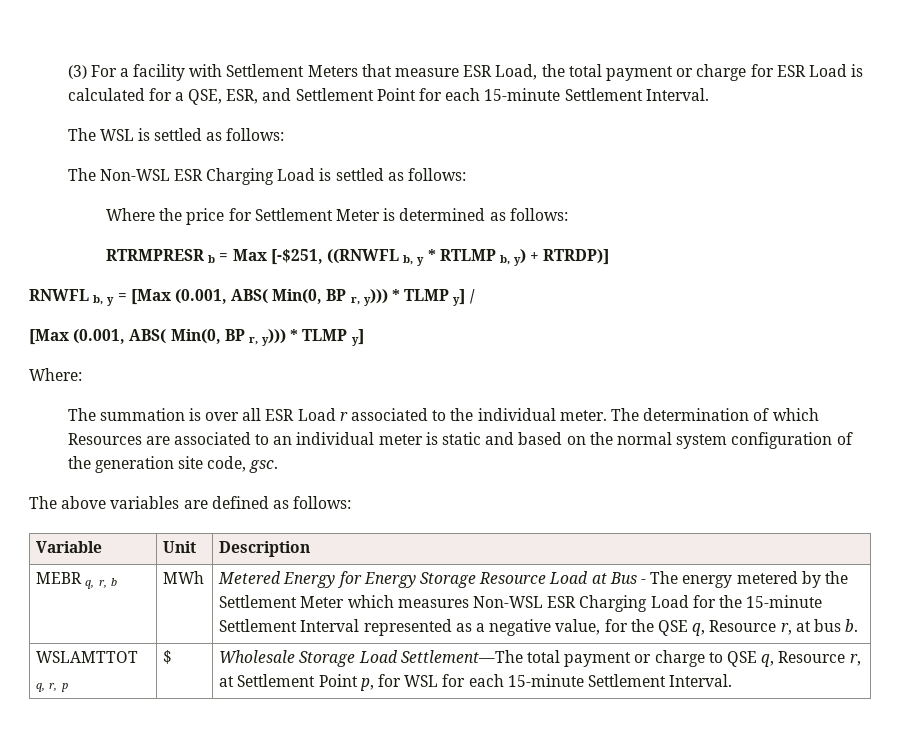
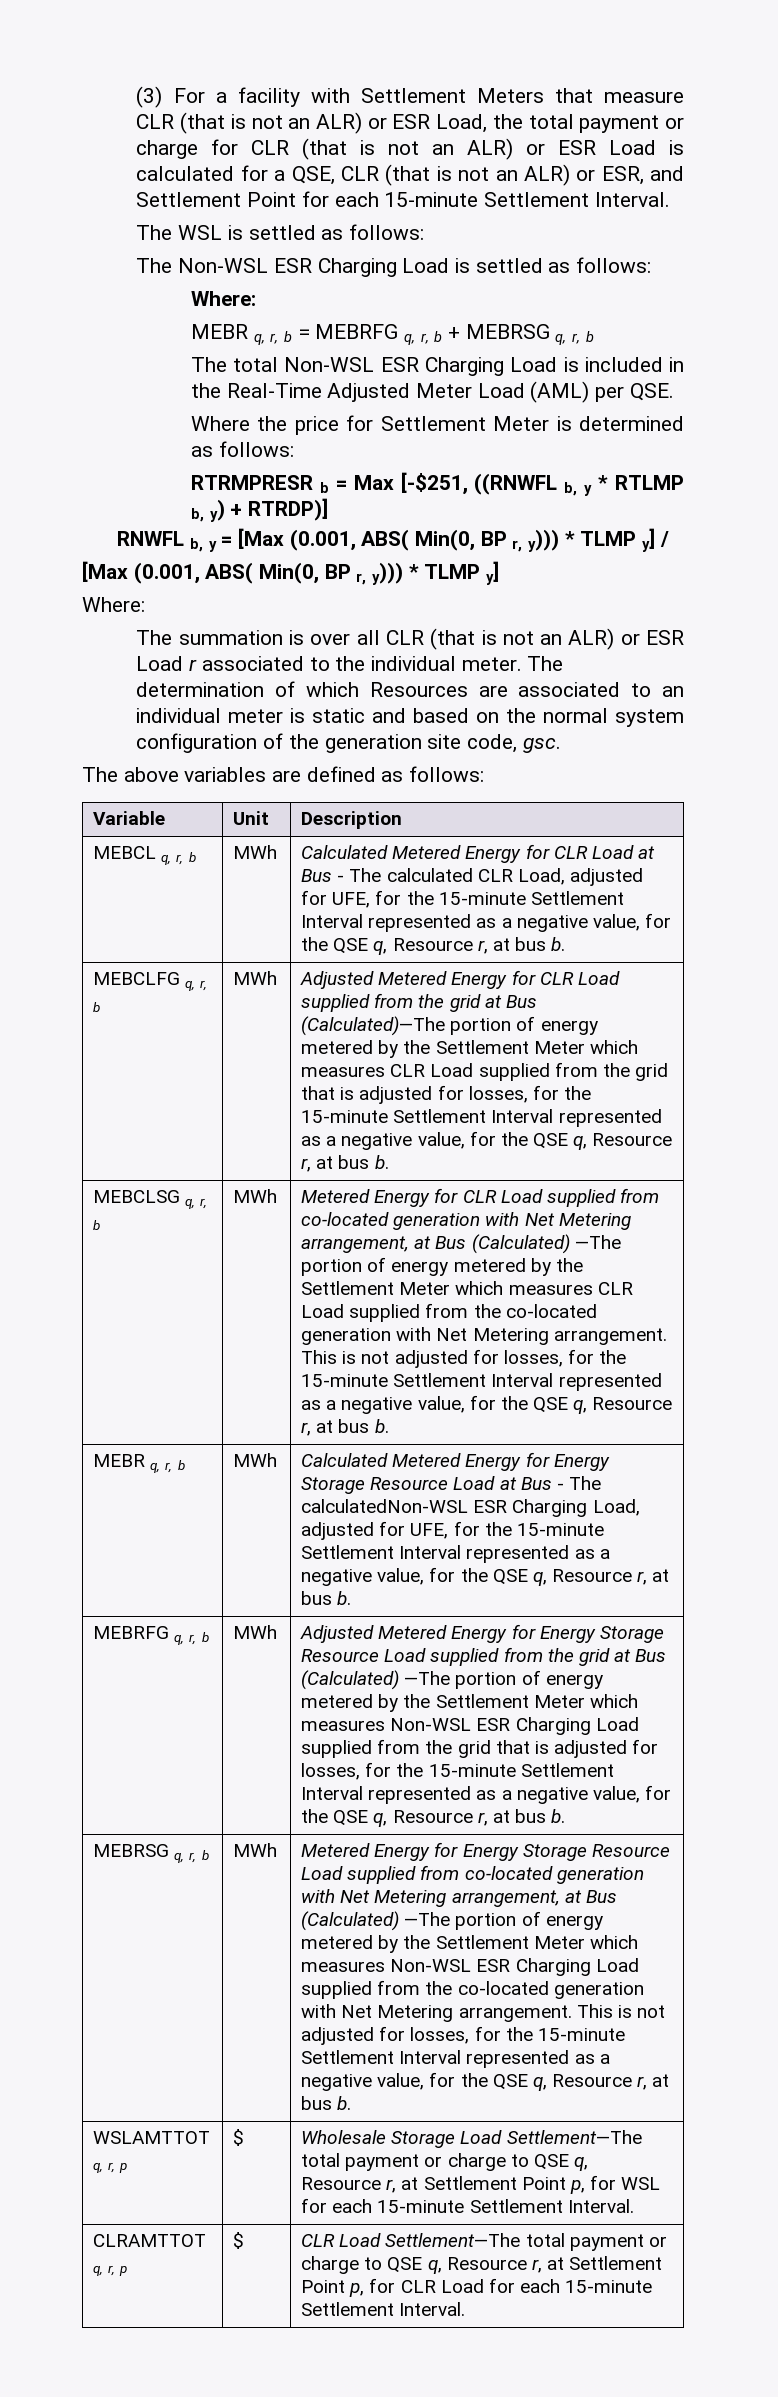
(460, 72) none -> [136,112,387,134] CLR (that is not an ALR) or
(774, 70) none -> [251,138,546,160] CLR (that is not an ALR) or
(223, 97) none -> [340,164,596,186] CLR (that is not an ALR) or
(467, 174) none -> [190,291,256,306] [190,324,594,345] [190,357,684,376] [190,381,674,403] // Where: // MEBR q, r, b = MEBRFG q, r, b + MEBRSG q, r, b // The total Non-WSL ESR Charging Load is included in the Real-Time Adjusted Meter Load (AML) per QSE.
(262, 414) none -> [385,628,640,650] CLR (that is not an ALR) or
(311, 549) none -> [93,846,196,865] [233,845,278,859] [301,844,656,863] [301,868,644,886] [301,890,624,908] [301,913,672,932] [301,937,566,955] [93,972,208,991] [93,1002,101,1012] [233,971,278,985] [300,970,620,989] [301,993,537,1012] [301,1016,598,1036] [301,1040,638,1058] [301,1062,669,1081] [301,1085,592,1104] [301,1109,662,1127] [301,1131,673,1150] [301,1155,389,1172] [93,1190,208,1209] [93,1220,101,1230] [233,1189,278,1203] [301,1188,660,1207] [301,1212,631,1230] [301,1234,621,1254] [301,1257,583,1276] [301,1281,633,1295] [301,1303,597,1322] [301,1327,667,1345] [301,1349,627,1368] [301,1373,662,1391] [301,1395,673,1414] [301,1419,389,1436] // MEBCL q, r, b | MWh | Calculated Metered Energy for CLR Load at Bus - The calculated CLR Load, adjusted for UFE, for the 15-minute Settlement Interval represented as a negative value, for the QSE q, Resource r, at bus b. // MEBCLFG q, r, b | MWh | Adjusted Metered Energy for CLR Load supplied from the grid at Bus (Calculated)—The portion of energy metered by the Settlement Meter which measures CLR Load supplied from the grid that is adjusted for losses, for the 15-minute Settlement Interval represented as a negative value, for the QSE q, Resource r, at bus b. // MEBCLSG q, r, b | MWh | Metered Energy for CLR Load supplied from co-located generation with Net Metering arrangement, at Bus (Calculated) —The portion of energy metered by the Settlement Meter which measures CLR Load supplied from the co-located generation with Net Metering arrangement. This is not adjusted for losses, for the 15-minute Settlement Interval represented as a negative value, for the QSE q, Resource r, at bus b.
[218,571,679,588] | Metered Energy for Energy Storage Resource Load at Bus - The -> [301,1452,610,1471] [301,1476,602,1494] [301,1499,640,1517] [301,1521,604,1540] [301,1545,610,1563] [301,1567,670,1586] [301,1591,352,1605] [93,1626,209,1645] [233,1625,278,1639] [300,1624,664,1643] [301,1647,667,1666] [301,1670,603,1690] [301,1694,638,1712] [301,1717,639,1735] [301,1739,659,1758] [301,1762,614,1780] [301,1785,672,1804] [301,1809,566,1827] [93,1844,209,1863] [233,1843,278,1857] [301,1842,670,1861] [301,1865,644,1884] [301,1889,617,1907] [301,1911,541,1931] | Calculated Metered Energy for Energy Storage Resource Load at Bus - The calculatedNon-WSL ESR Charging Load, adjusted for UFE, for the 15-minute Settlement Interval represented as a negative value, for the QSE q, Resource r, at bus b. // MEBRFG q, r, b | MWh | Adjusted Metered Energy for Energy Storage Resource Load supplied from the grid at Bus (Calculated) —The portion of energy metered by the Settlement Meter which measures Non-WSL ESR Charging Load supplied from the grid that is adjusted for losses, for the 15-minute Settlement Interval represented as a negative value, for the QSE q, Resource r, at bus b. // MEBRSG q, r, b | MWh | Metered Energy for Energy Storage Resource Load supplied from co-located generation with Net Metering arrangement, at Bus (Calculated) —The portion of
(689, 601) none -> [301,1980,644,1999] [301,2004,666,2022] [301,2026,470,2045] supplied from the co-located generation with Net Metering arrangement. This is not adjusted for losses,
(733, 680) none -> [93,2234,207,2247] [93,2265,128,2276] [233,2232,245,2249] [301,2233,667,2251] [301,2256,663,2274] [301,2278,653,2297] [301,2302,466,2316] // CLRAMTTOT q, r, p | $ | CLR Load Settlement—The total payment or charge to QSE q, Resource r, at Settlement Point p, for CLR Load for each 15-minute Settlement Interval.

